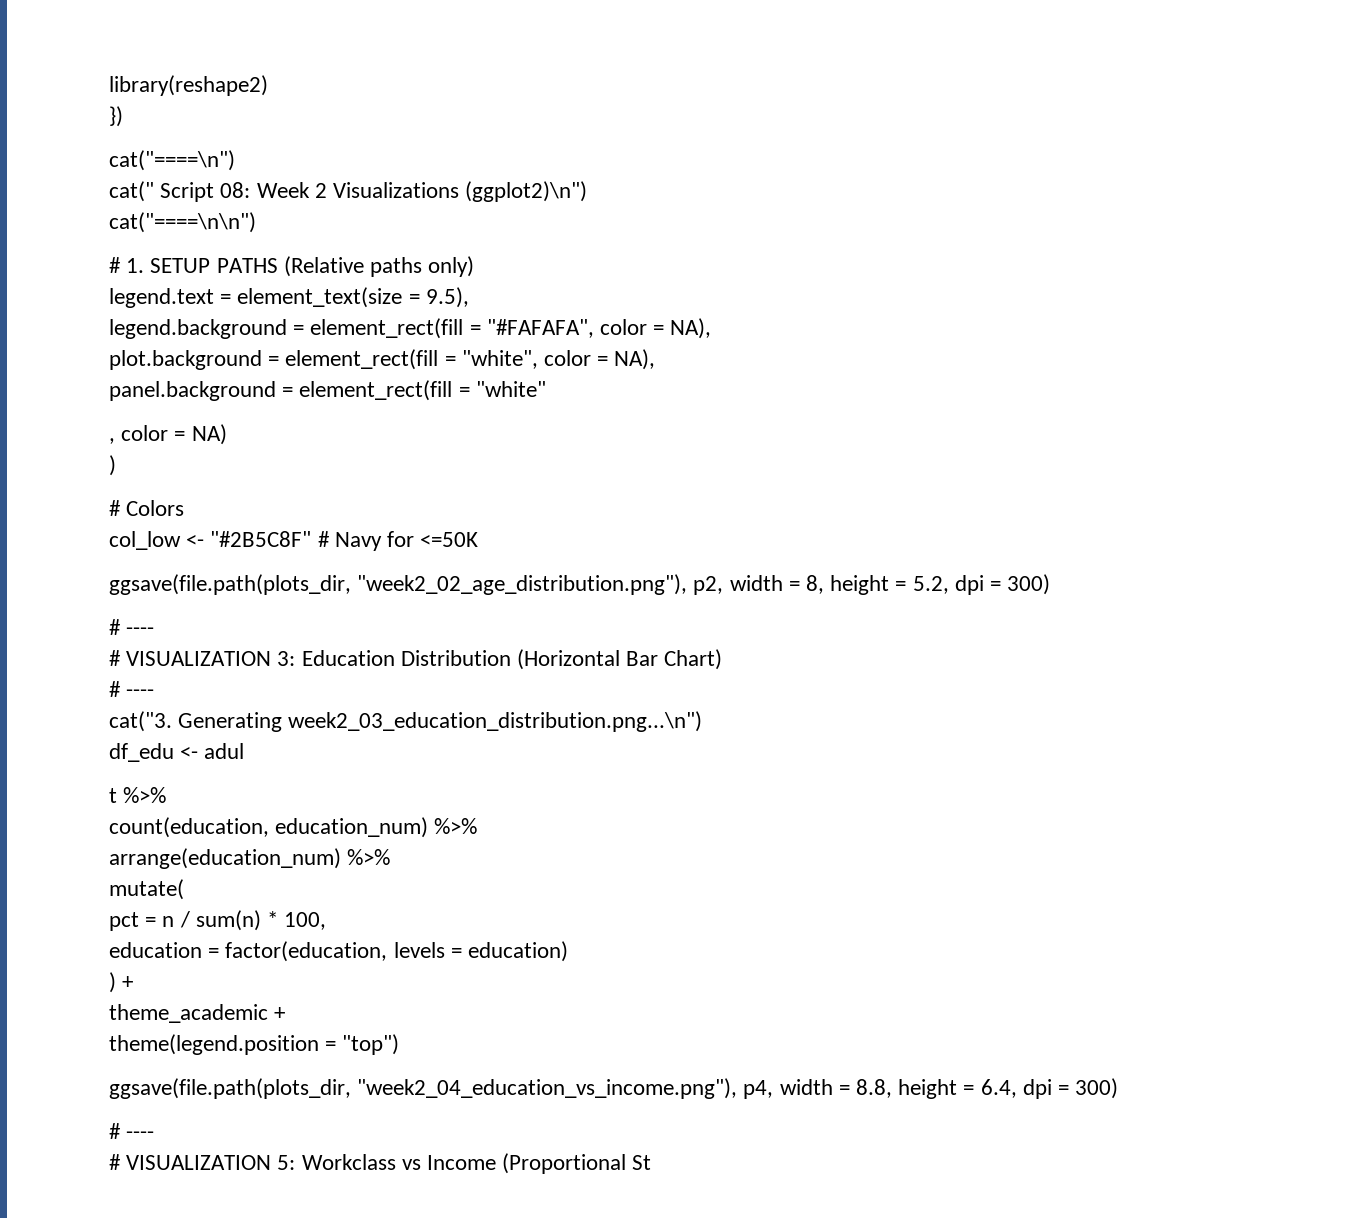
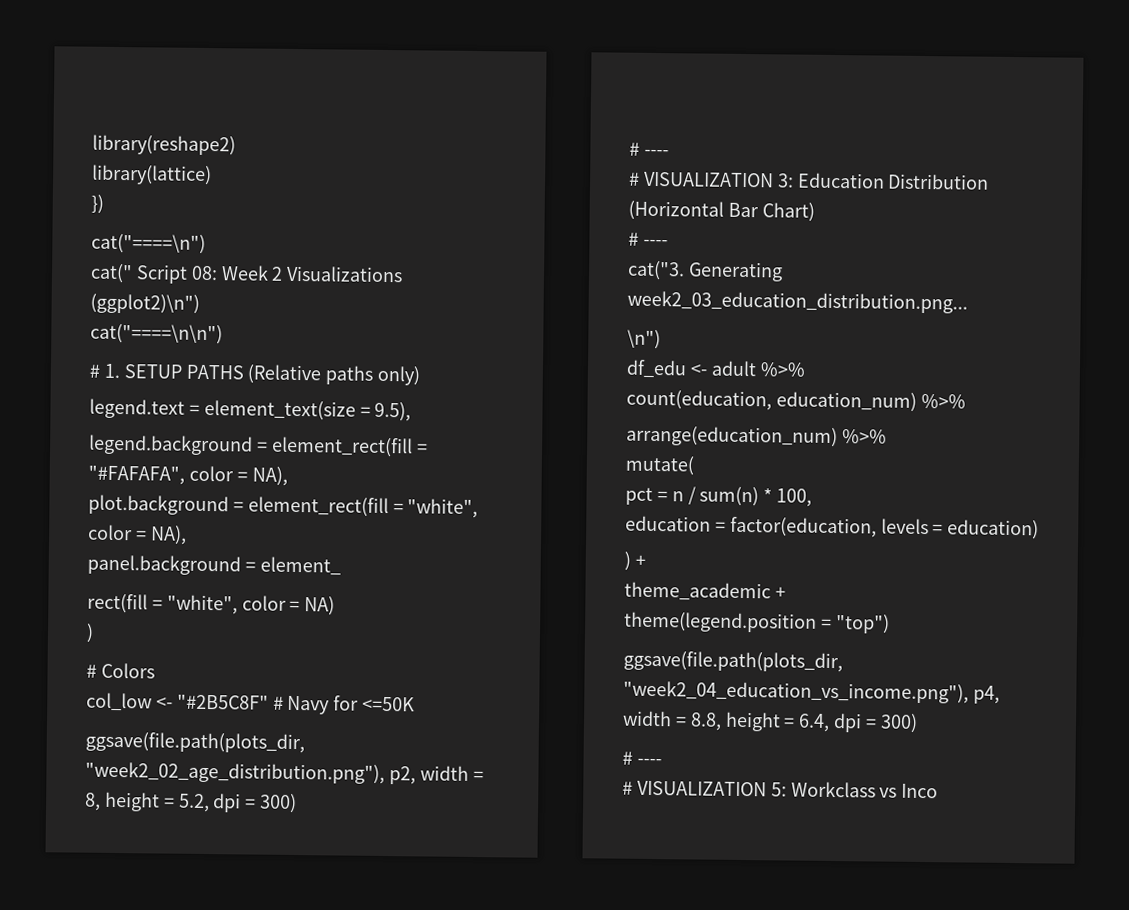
(268, 85) none -> [92,164,212,186] // library(lattice)
[299,380,546,401] [109,438,115,444] element_rect(fill = "white" // , -> [259,556,341,576] [87,593,238,615] element_ // rect(fill = "white",
[288,711,703,732] week2_03_education_distribution.png...\n") -> [627,290,968,314] [627,329,661,350] week2_03_education_distribution.png... // \n")
[204,743,245,759] [109,788,117,803] adul // t -> [710,360,757,377] adult
[427,1153,652,1174] Income (Proportional St -> [901,783,939,799] Inco

